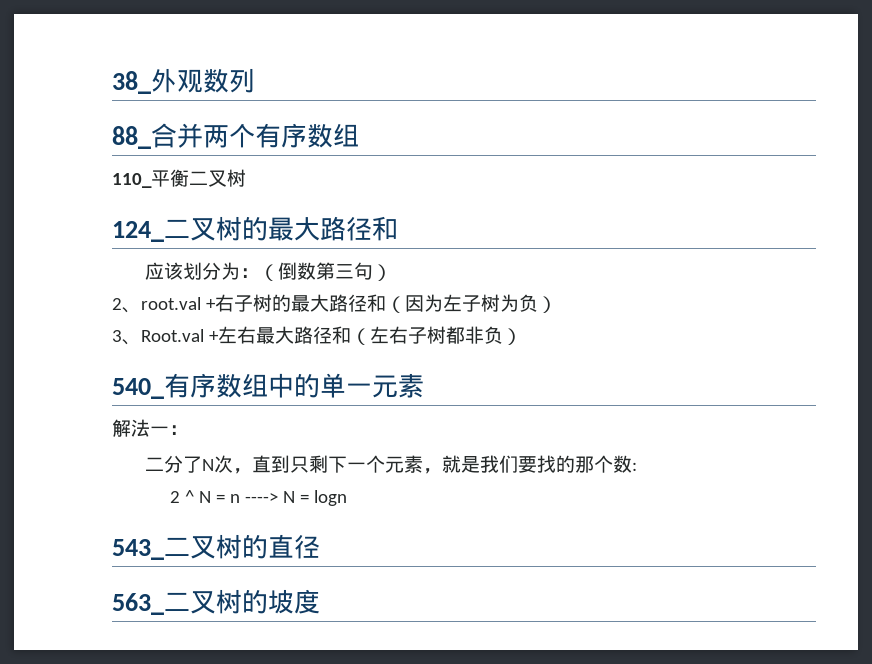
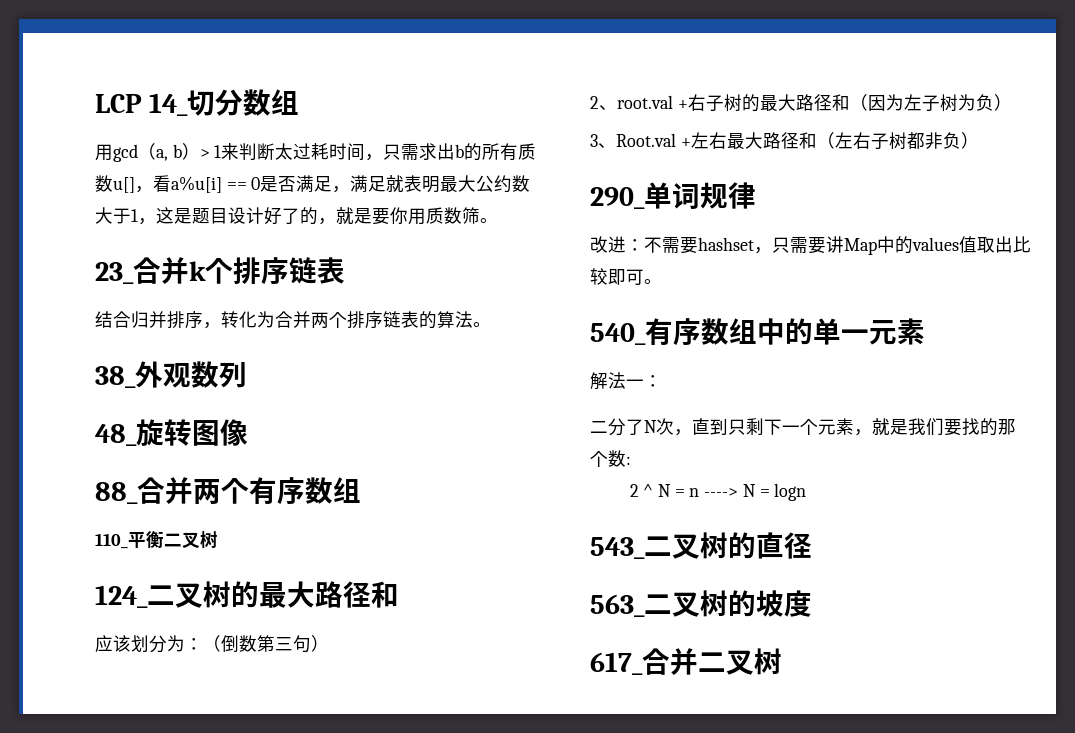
(112, 82) none -> [95,89,300,116] [95,143,537,162] [95,175,531,193] [95,207,498,225] [95,257,345,285] [95,311,491,329] LCP 14_切分数组 // 用gcd（a, b）> 1来判断太过耗时间，只需求出b的所有质数u[]，看a%u[i] == 0是否满足，满足就表明最大公约数大于1，这是题目设计好了的，就是要你用质数筛。 // 23_合并k个排序链表 // 结合归并排序，转化为合并两个排序链表的算法。 //
(255, 80) none -> [95,419,248,446] // 48_旋转图像
(522, 336) none -> [590,182,756,209] [590,236,1031,255] [590,268,662,285] // 290_单词规律 // 改进：不需要hashset，只需要讲Map中的values值取出比较即可。
(320, 601) none -> [590,648,782,675] // 617_合并二叉树

